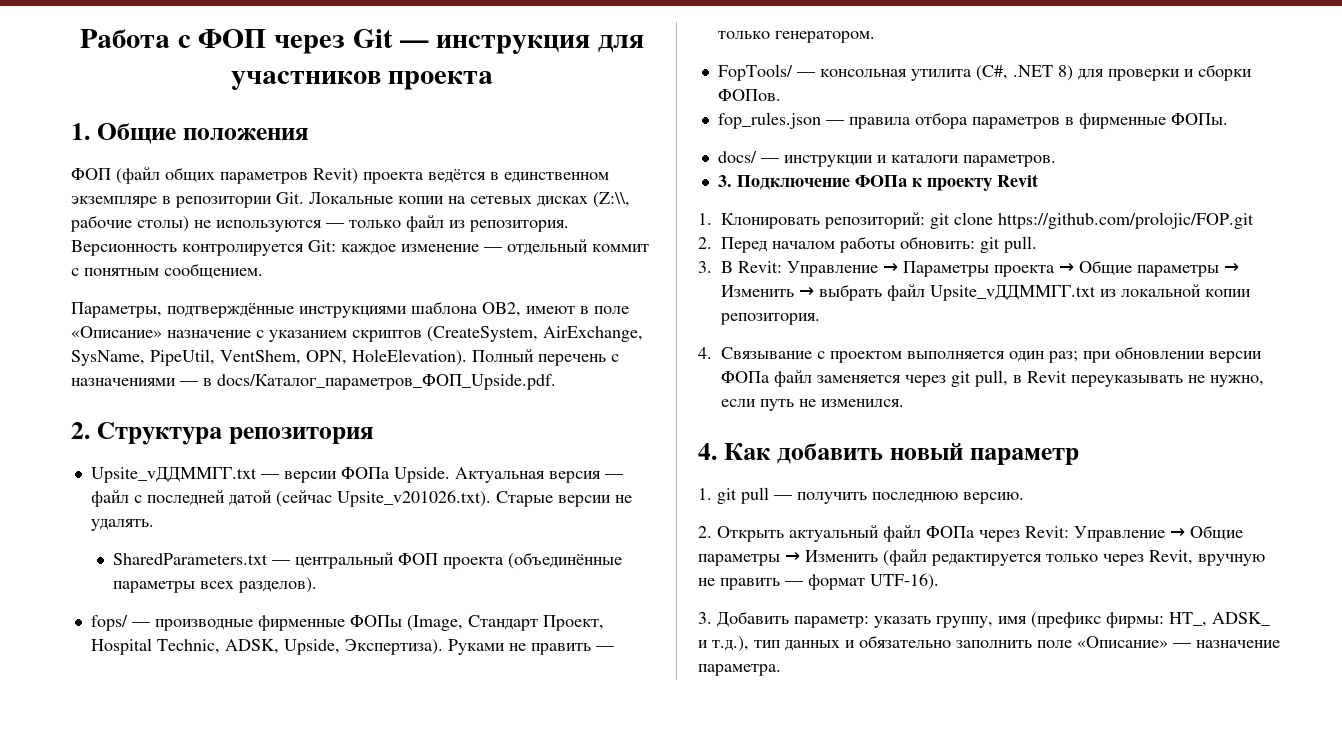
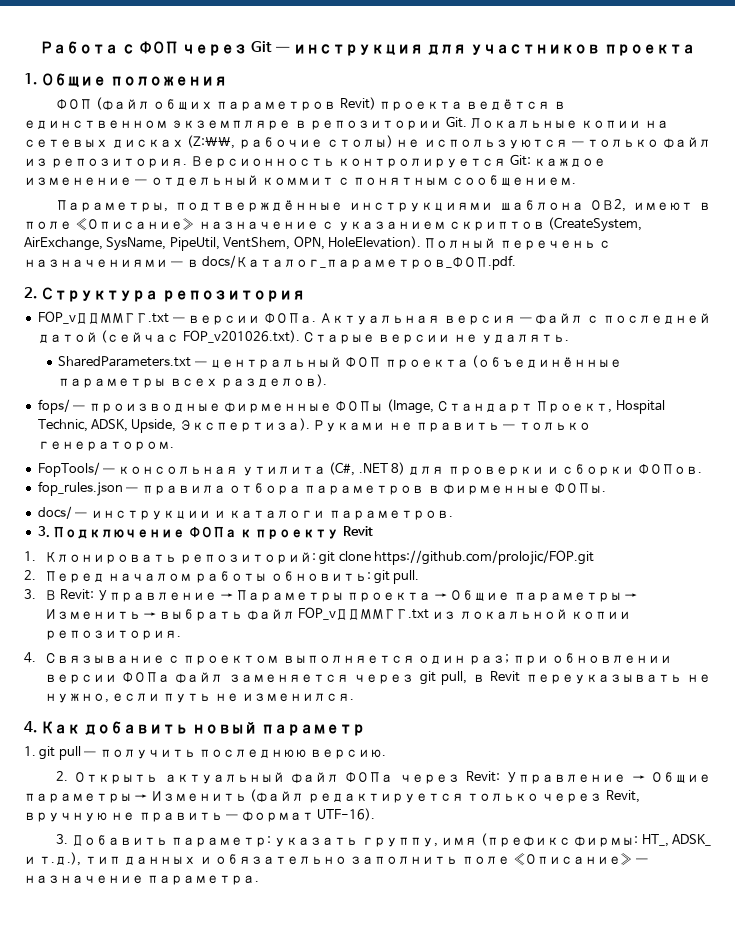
[217,374,556,390] docs/Каталог_параметров_ФОП_Upside.pdf. -> [202,255,517,270] docs/Каталог_параметров_ФОП.pdf.
[90,467,257,483] Upsite_vДДММГГ.txt -> [37,311,169,324] FOP_vДДММГГ.txt
[340,467,450,483] ФОПа Upside. -> [264,313,317,323] ФОПа.
[336,490,491,507] Upsite_v201026.txt). -> [182,330,300,343] FOP_v201026.txt).
[930,285,1096,301] Upsite_vДДММГГ.txt -> [297,607,429,620] FOP_vДДММГГ.txt

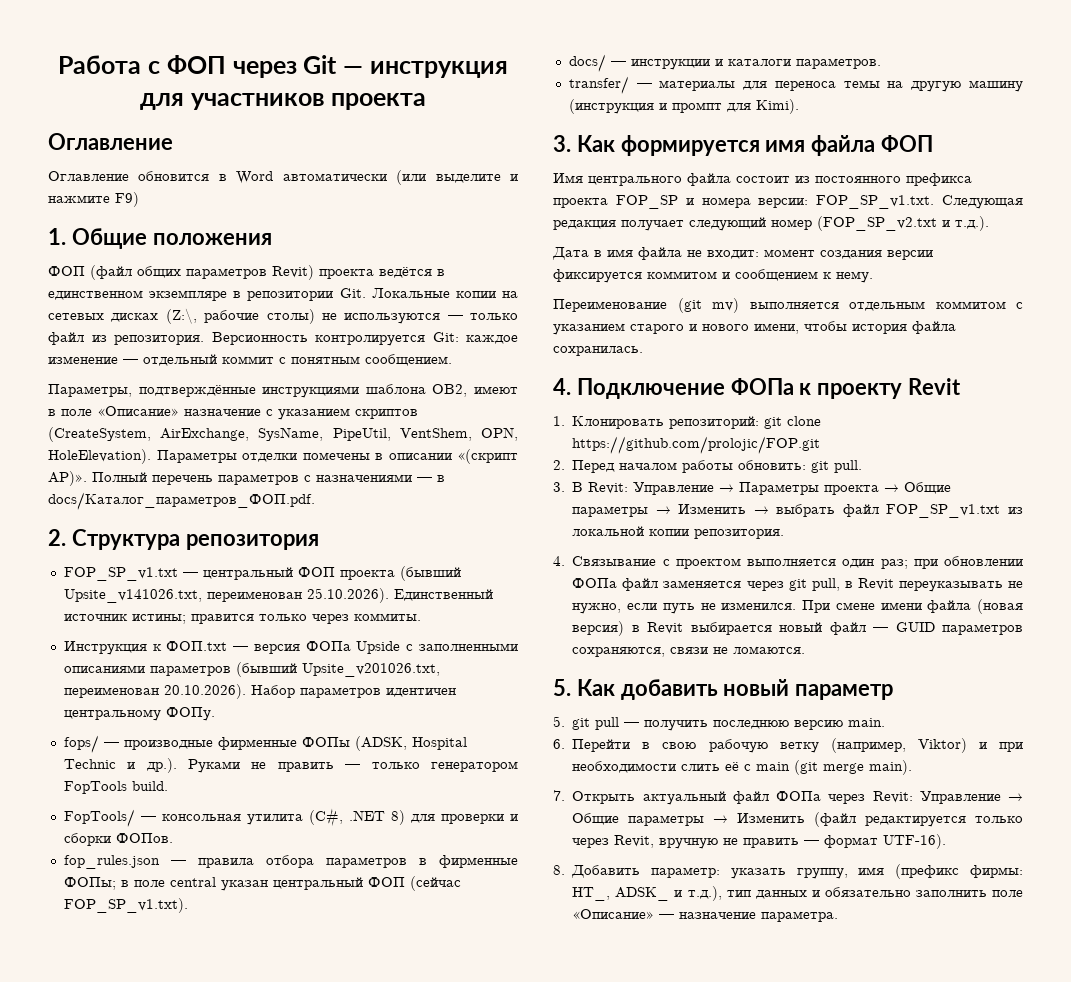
(695, 50) none -> [48,133,173,150] [48,170,518,185] [48,192,139,207] // Оглавление // Оглавление обновится в Word автоматически (или выделите и нажмите F9)
[187,135,236,149] (Z:\\, -> [165,308,197,324] (Z:\,
(421, 242) none -> [156,449,518,464] [48,471,87,486] Параметры отделки помечены в описании «(скрипт АР)».
(596, 245) none -> [218,474,299,485] параметров
[37,311,711,325] [37,330,569,344] [58,355,623,369] [58,374,327,388] FOP_vДДММГГ.txt — версии ФОПа. Актуальная версия — файл с последней датой (сейчас FOP_v201026.txt). Старые версии не удалять. // SharedParameters.txt — центральный ФОП проекта (объединённые параметры всех разделов). -> [63,566,461,581] [63,588,493,603] [63,613,421,624] [63,641,518,655] [63,662,440,677] [63,684,456,699] [63,707,215,721] FOP_SP_v1.txt — центральный ФОП проекта (бывший Upsite_v141026.txt, переименован 25.10.2026). Единственный источник истины; правится только через коммиты. // Инструкция к ФОП.txt — версия ФОПа Upside с заполненными описаниями параметров (бывший Upsite_v201026.txt, переименован 20.10.2026). Набор параметров идентичен центральному ФОПу.
[386,399,665,414] [37,418,310,433] (Image, Стандарт Проект, Hospital Technic, ADSK, Upside, Экспертиза). -> [354,736,467,751] [63,758,177,773] (ADSK, Hospital Technic и др.).
[37,441,174,451] генератором. -> [431,761,518,772] [63,781,168,794] генератором FopTools build.
[554,483,607,493] ФОПы. -> [63,876,461,891] [63,898,188,913] ФОПы; в поле central указан центральный ФОП (сейчас FOP_SP_v1.txt).
[37,526,50,538] 3. -> [568,76,1024,94] [568,99,799,114] [553,135,934,156] [553,173,972,186] [553,195,1023,209] [553,216,989,231] [552,247,933,260] [553,269,873,283] [553,298,1023,313] [553,321,956,335] [553,346,643,356] [553,378,571,395] transfer/ — материалы для переноса темы на другую машину (инструкция и промпт для Kimi). // 3. Как формируется имя файла ФОП // Имя центрального файла состоит из постоянного префикса проекта FOP_SP и номера версии: FOP_SP_v1.txt. Следующая редакция получает следующий номер (FOP_SP_v2.txt и т.д.). // Дата в имя файла не входит: момент создания версии фиксируется коммитом и сообщением к нему. // Переименование (git mv) выполняется отдельным коммитом с указанием старого и нового имени, чтобы история файла сохранилась. // 4.
[297,607,429,620] FOP_vДДММГГ.txt -> [886,504,1001,518] FOP_SP_v1.txt
[44,674,117,684] версии -> (1023, 561) none
[24,721,37,733] // 4. -> [802,599,1023,614] [572,621,1023,636] [572,646,806,657] [553,679,571,696] При смене имени файла (новая версия) в Revit выбирается новый файл — GUID параметров сохраняются, связи не ломаются. // 5.
[24,746,36,756] 1. -> [553,716,565,727] 5.
[310,749,387,759] [56,771,69,781] версию. // 2. -> [794,718,886,730] [553,738,1023,753] [572,760,913,775] [553,790,565,801] версию main. // 6. Перейти в свою рабочую ветку (например, Viktor) и при необходимости слить её с main (git merge main). // 7.
[56,834,69,844] 3. -> [553,865,565,875] 8.

